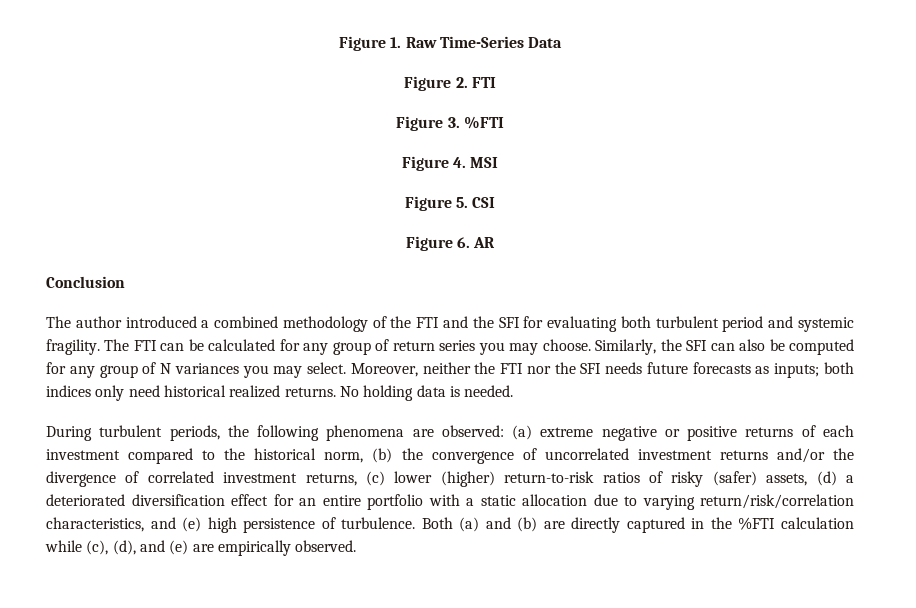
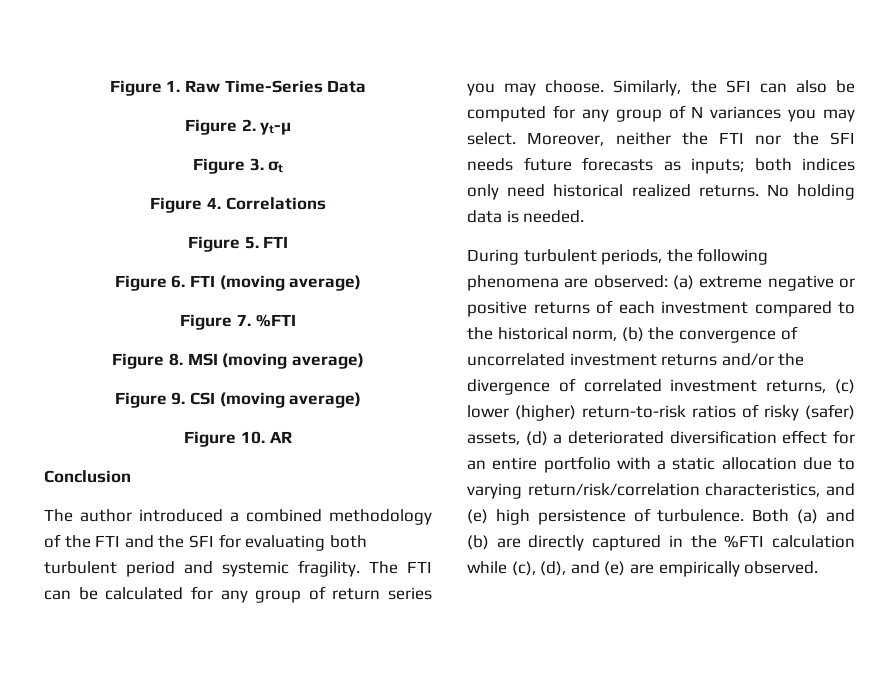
[471,77,496,88] [396,116,460,131] FTI // Figure 3. -> [260,122,292,135] [192,158,284,174] [150,197,326,213] [187,236,289,252] [114,275,362,291] [180,314,251,330] yt-μ // Figure 3. σt // Figure 4. Correlations // Figure 5. FTI // Figure 6. FTI (moving average) // Figure 7.
[453,157,466,168] 4. -> [168,353,183,366] 8.
[404,196,468,211] // Figure 5. -> [222,353,364,369] [114,392,186,408] (moving average) // Figure 9.
[405,236,470,251] // Figure 6. -> [219,392,362,408] [184,431,265,447] (moving average) // Figure 10.

